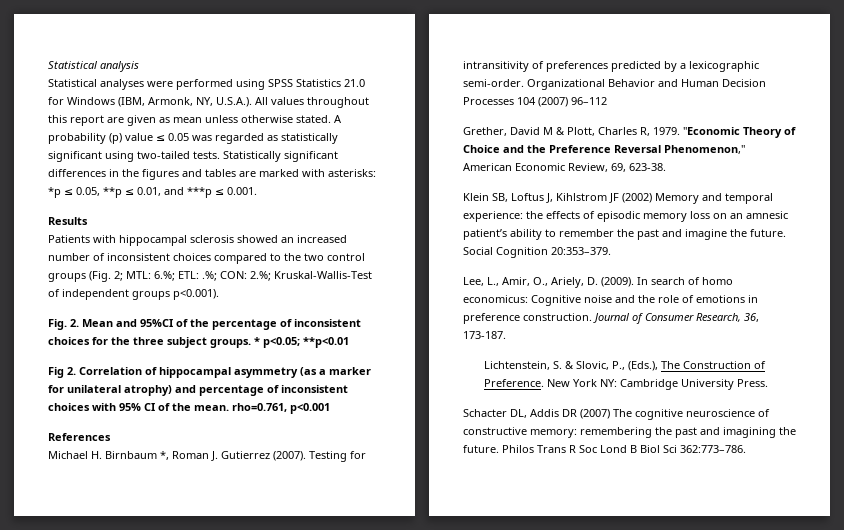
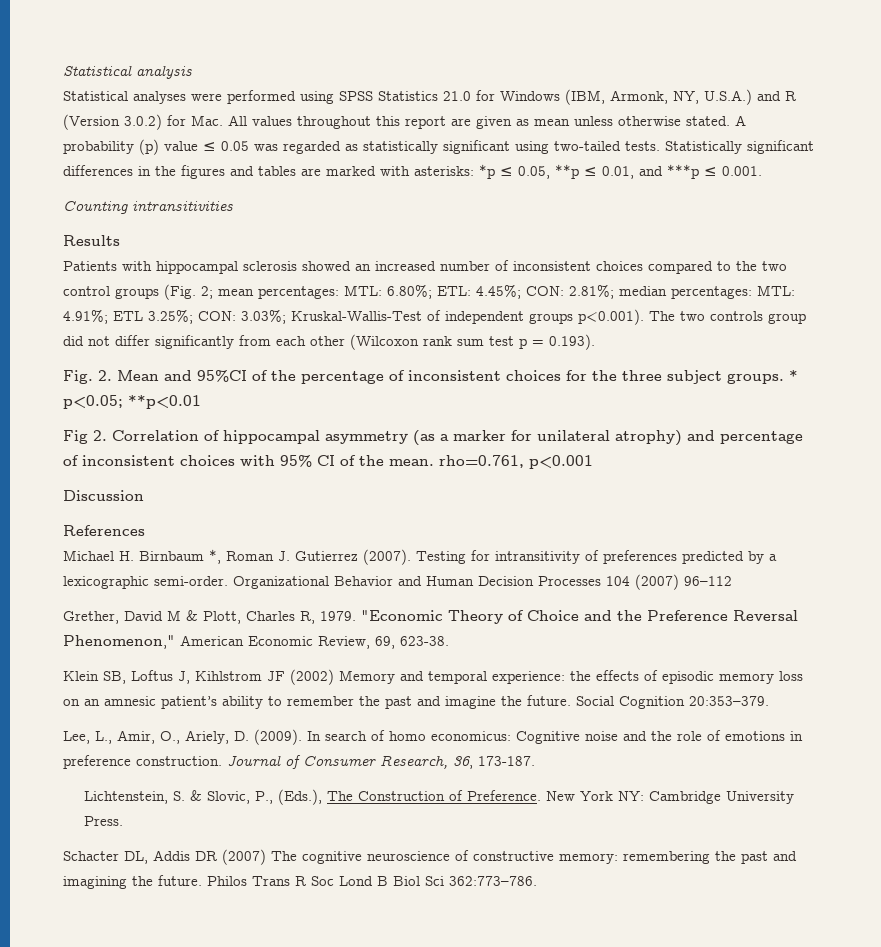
[216,97,252,107] U.S.A.). -> [704,89,796,105] [63,114,223,130] U.S.A.) and R (Version 3.0.2) for Mac.
(257, 191) none -> [63,201,233,214] // Counting intransitivities
[126,271,271,281] MTL: 6.%; ETL: .%; CON: 2.%; -> [218,284,795,299] [63,309,286,324] mean percentages: MTL: 6.80%; ETL: 4.45%; CON: 2.81%; median percentages: MTL: 4.91%; ETL 3.25%; CON: 3.03%;
(219, 294) none -> [649,311,806,324] [63,334,595,350] The two controls group did not differ significantly from each other (Wilcoxon rank sum test p = 0.193).
(330, 408) none -> [63,490,144,501] // Discussion

